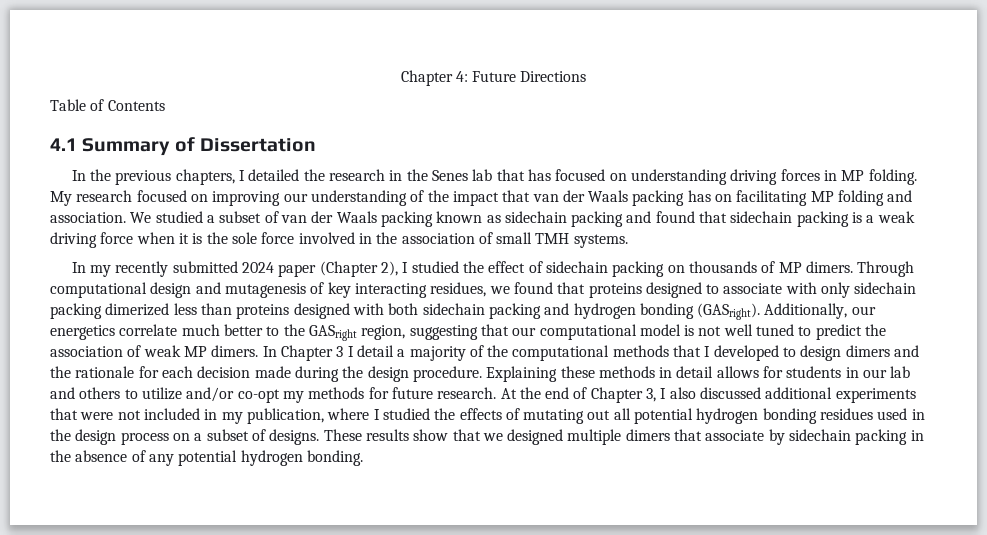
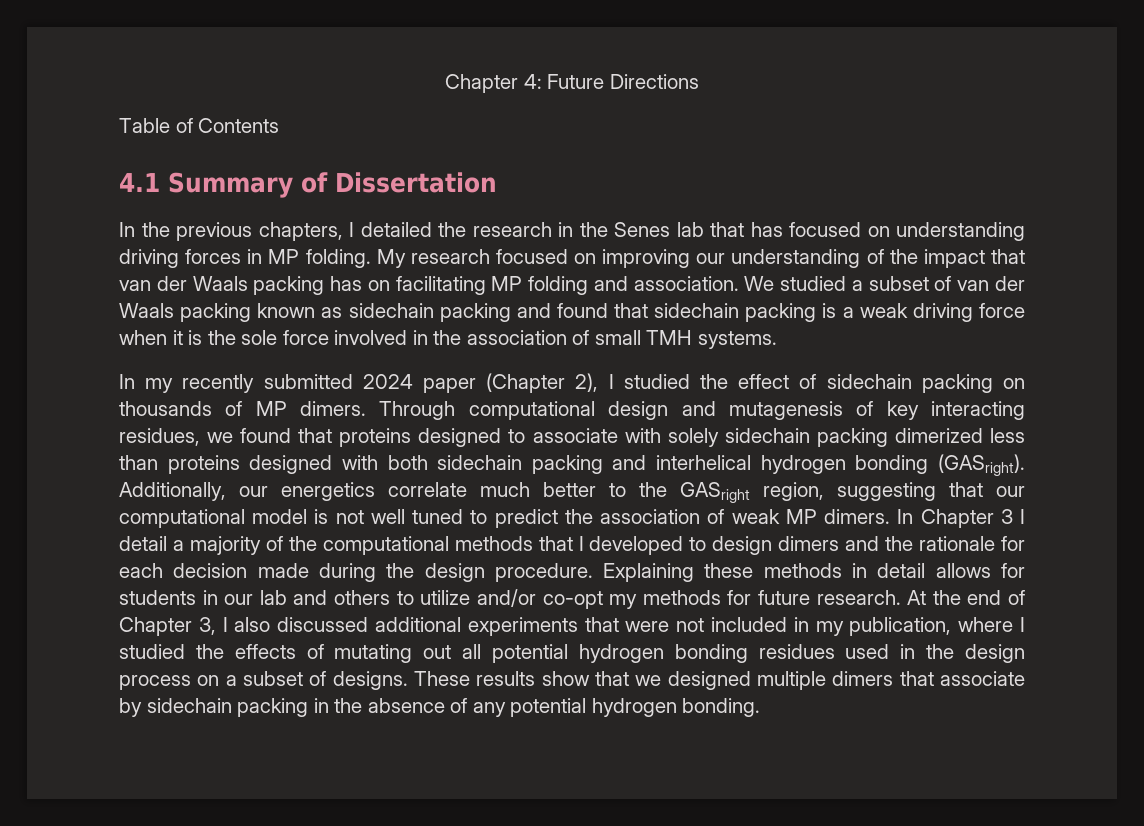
[821,282,851,298] only -> [667,428,719,447] solely
(570, 309) none -> [656,455,752,470] interhelical

